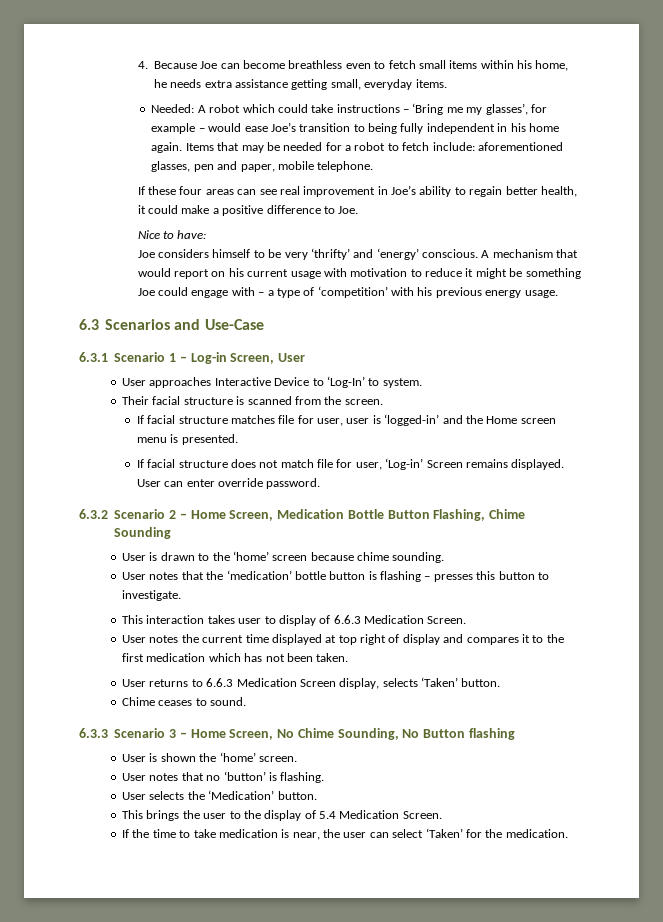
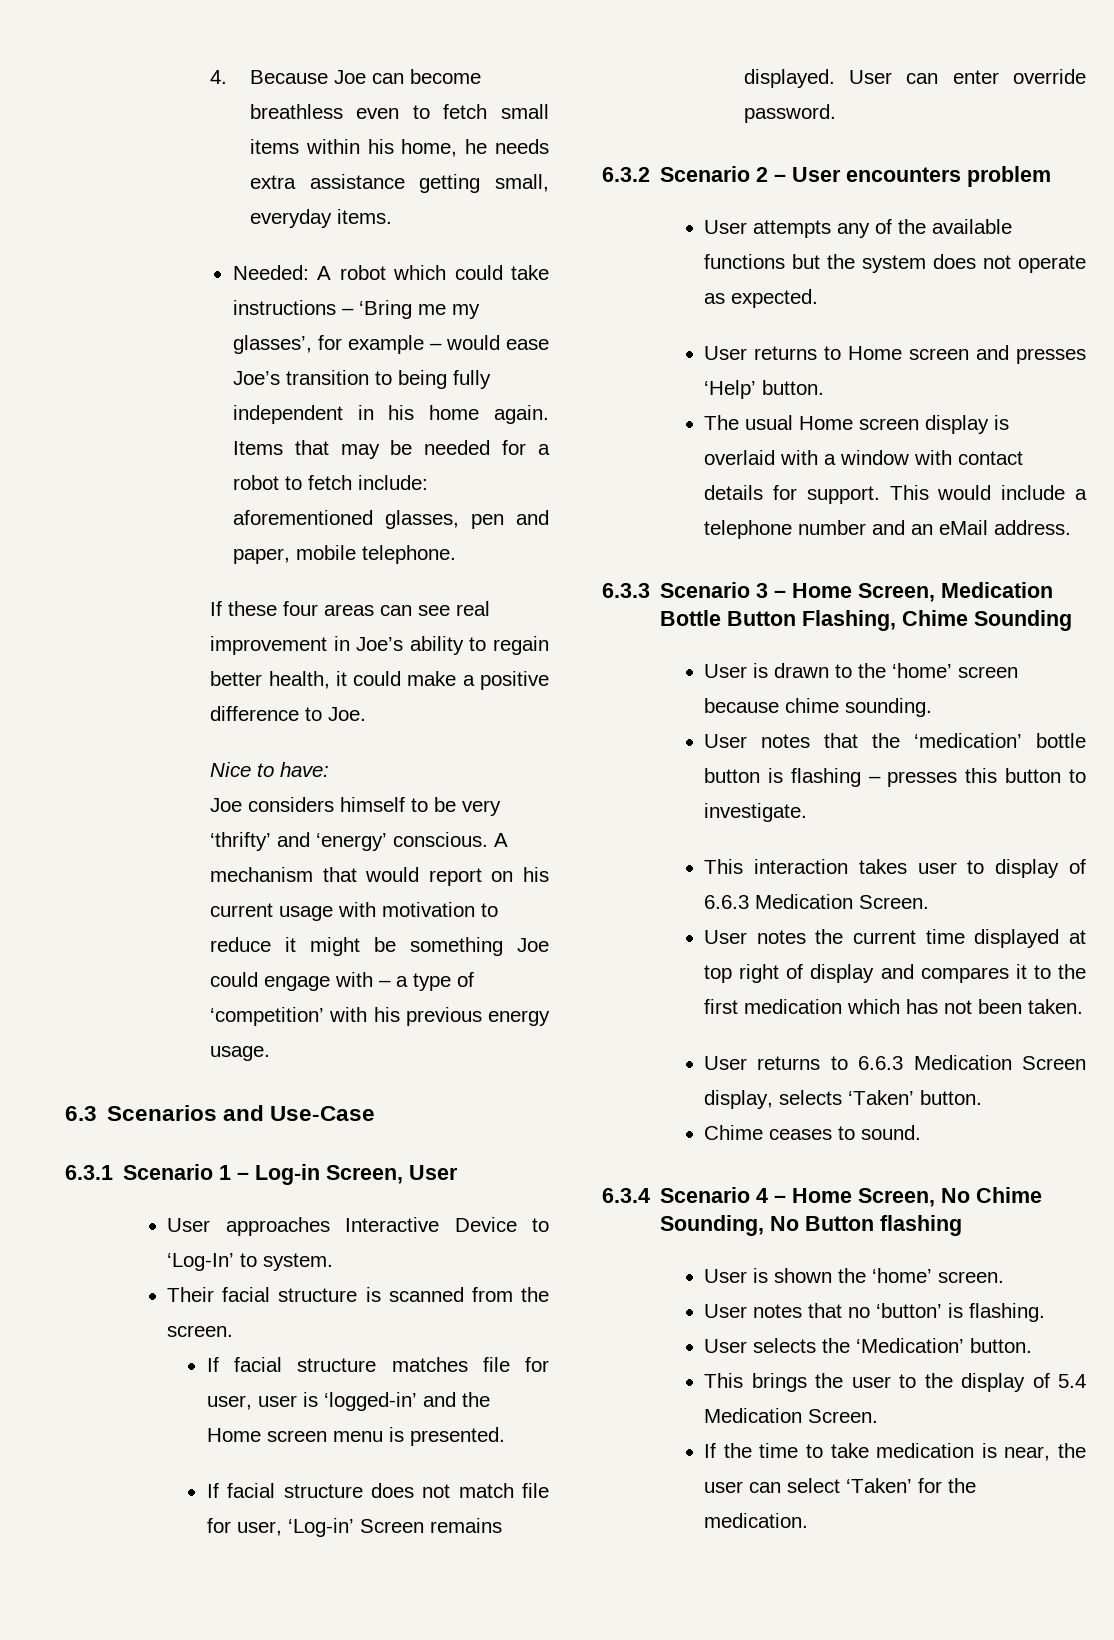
(187, 516) none -> [792,166,1052,187] [704,219,1013,238] [704,254,1086,273] [704,289,819,308] [704,345,1086,364] [704,380,825,399] [704,415,1010,434] [704,450,1024,465] [704,485,1087,504] [704,520,1072,539] [602,582,787,598] User encounters problem // User attempts any of the available functions but the system does not operate as expected. // User returns to Home screen and presses ‘Help’ button. // The usual Home screen display is overlaid with a window with contact details for support. This would include a telephone number and an eMail address. // 6.3.3 Scenario 3 –
[79,728,177,738] 6.3.3 Scenario 3 -> [602,1187,769,1203] 6.3.4 Scenario 4

